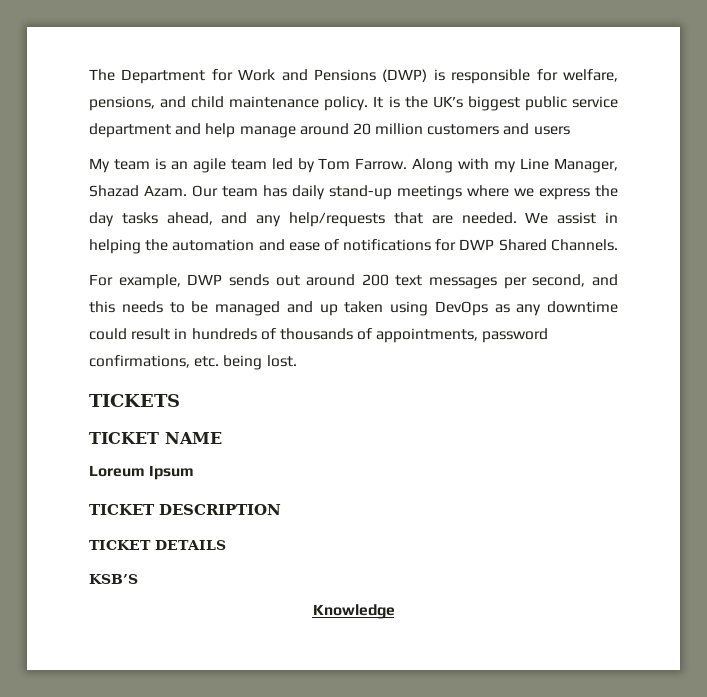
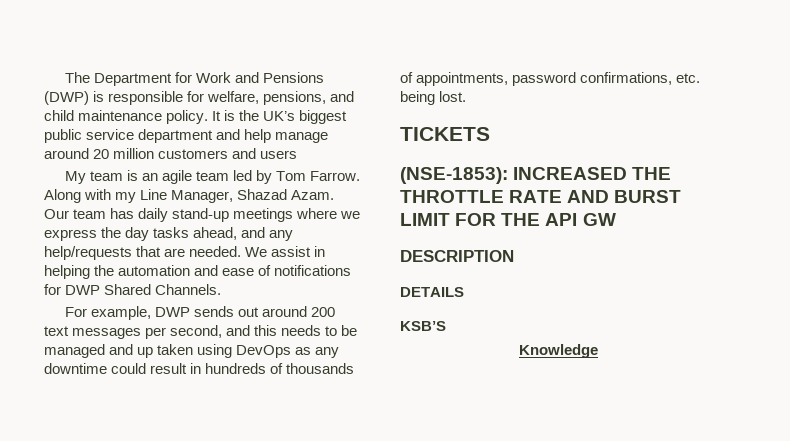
[89,432,222,444] [89,465,195,480] [89,504,155,515] TICKET NAME // Loreum Ipsum // TICKET -> [400,167,672,184] [400,190,682,203] [400,213,616,226] (NSE-1853): INCREASED THE THROTTLE RATE AND BURST LIMIT FOR THE API GW //
[89,540,151,550] TICKET -> (514, 256) none

